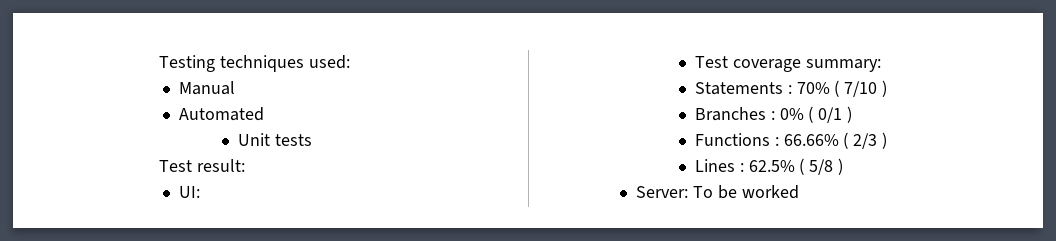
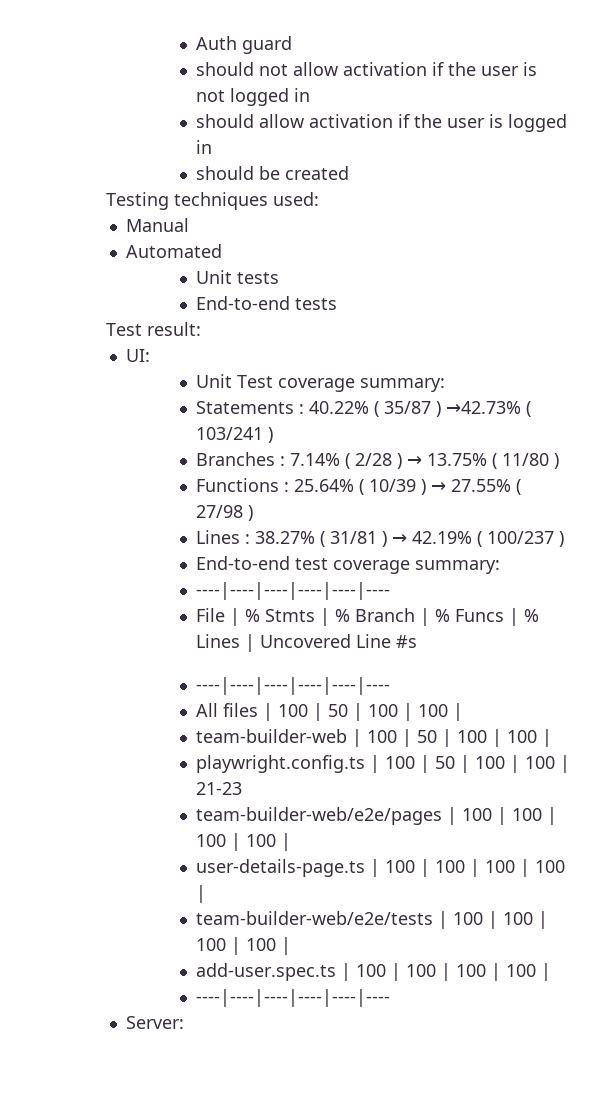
(159, 63) none -> [196,36,293,54] [196,62,538,76] [196,88,311,106] [196,114,568,132] [196,140,213,154] [196,166,350,180] Auth guard // should not allow activation if the user is not logged in // should allow activation if the user is logged in // should be created //
(312, 140) none -> [196,296,338,310] // End-to-end tests
(201, 192) none -> [196,374,233,388] Unit
[796,80,888,97] [694,106,853,123] [694,132,888,149] [694,158,844,175] [636,185,799,199] 70% ( 7/10 ) // Branches : 0% ( 0/1 ) // Functions : 66.66% ( 2/3 ) // Lines : 62.5% ( 5/8 ) // Server: To be worked -> [309,401,532,417] [196,427,274,443] [196,452,560,469] [196,478,522,495] [196,505,254,521] [196,530,565,547] [196,556,501,574] [196,582,391,600] [196,608,540,626] [196,634,418,652] [196,677,391,695] [196,703,464,721] [196,729,553,747] [196,755,571,773] [196,782,243,795] [196,807,558,825] [196,833,292,851] [196,859,566,877] [196,885,207,903] [196,911,549,929] [196,937,292,955] [196,963,552,981] [196,989,391,1007] [126,1016,185,1029] 40.22% ( 35/87 ) →42.73% ( 103/241 ) // Branches : 7.14% ( 2/28 ) → 13.75% ( 11/80 ) // Functions : 25.64% ( 10/39 ) → 27.55% ( 27/98 ) // Lines : 38.27% ( 31/81 ) → 42.19% ( 100/237 ) // End-to-end test coverage summary: // ----|----|----|----|----|---- // File | % Stmts | % Branch | % Funcs | % Lines | Uncovered Line #s // ----|----|----|----|----|---- // All files | 100 | 50 | 100 | 100 | // team-builder-web | 100 | 50 | 100 | 100 | // playwright.config.ts | 100 | 50 | 100 | 100 | 21-23 // team-builder-web/e2e/pages | 100 | 100 | 100 | 100 | // user-details-page.ts | 100 | 100 | 100 | 100 | // team-builder-web/e2e/tests | 100 | 100 | 100 | 100 | // add-user.spec.ts | 100 | 100 | 100 | 100 | // ----|----|----|----|----|---- // Server:

